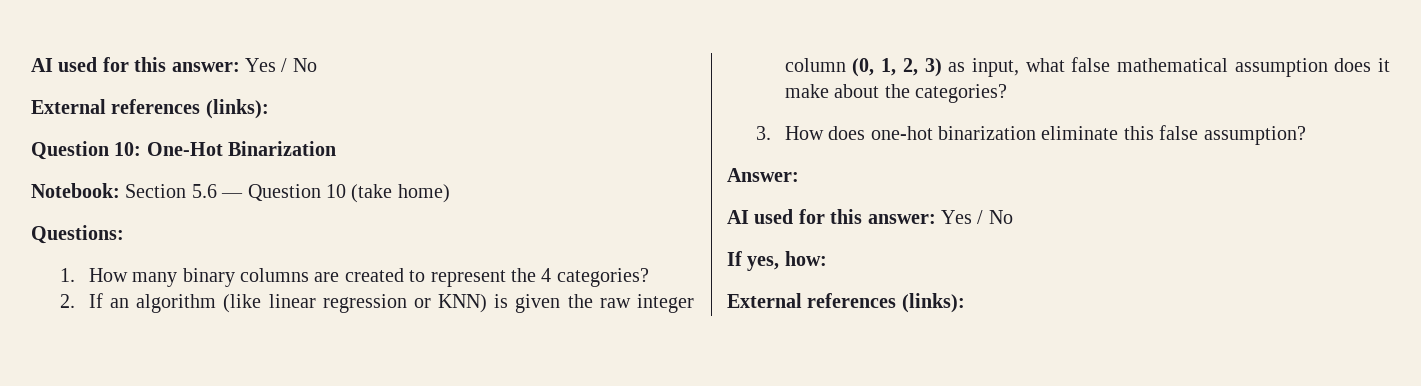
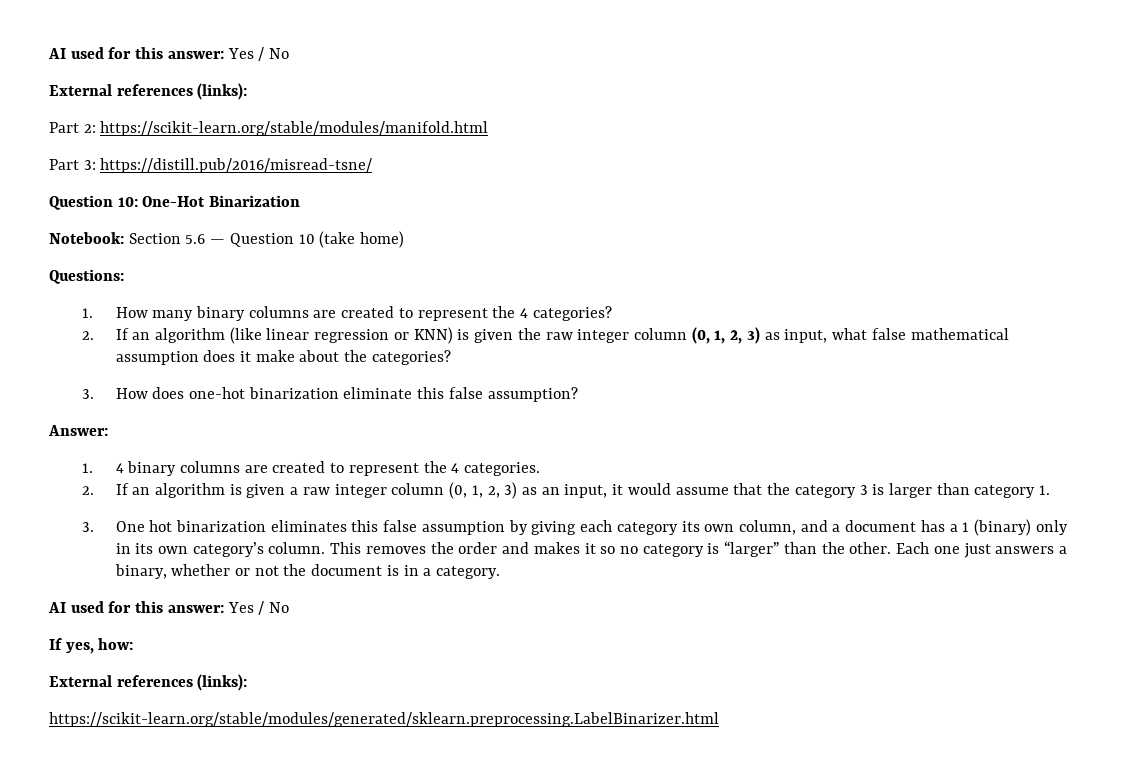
(269, 109) none -> [49,121,489,136] [49,158,373,173] // Part 2: https://scikit-learn.org/stable/modules/manifold.html // Part 3: https://distill.pub/2016/misread-tsne/
(799, 175) none -> [82,461,541,476] [82,482,1051,499] [82,519,1068,536] [115,541,1067,558] [114,564,501,579] // 1. 4 binary columns are created to represent the 4 categories. // 2. If an algorithm is given a raw integer column (0, 1, 2, 3) as an input, it would assume that the category 3 is larger than category 1. // 3. One hot binarization eliminates this false assumption by giving each category its own column, and a document has a 1 (binary) only in its own category’s column. This removes the order and makes it so no category is “larger” than the other. Each one just answers a binary, whether or not the document is in a category.
(965, 303) none -> [49,712,719,727] // https://scikit-learn.org/stable/modules/generated/sklearn.preprocessing.LabelBinarizer.html

